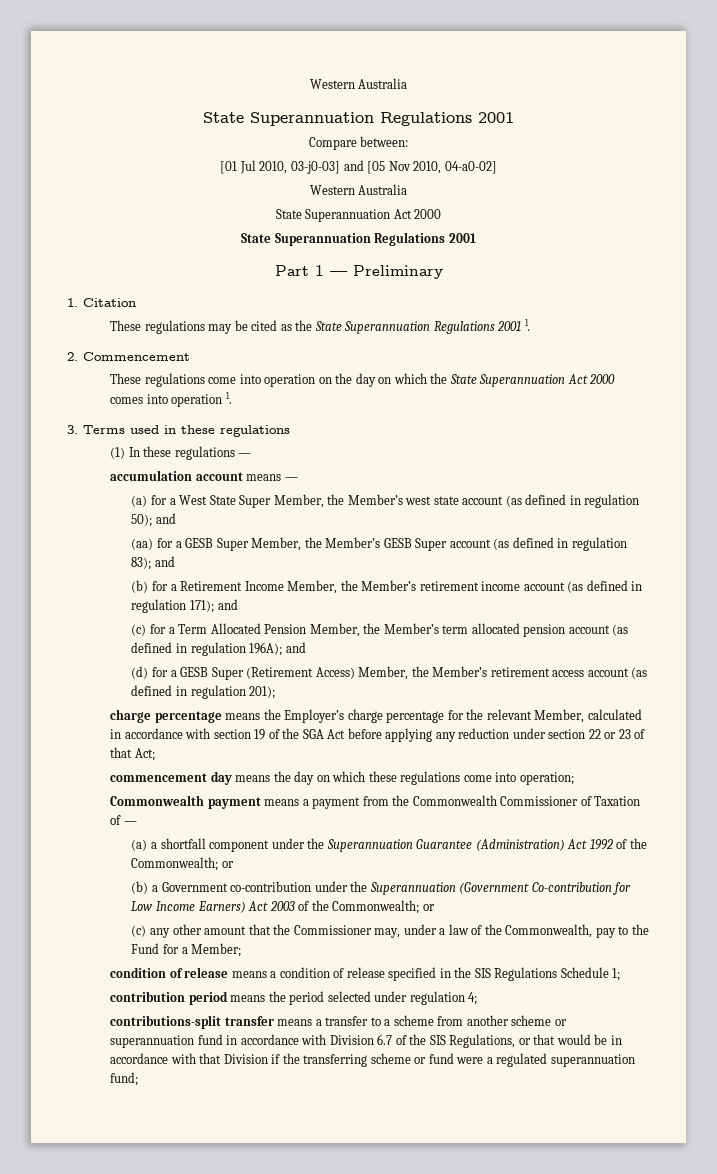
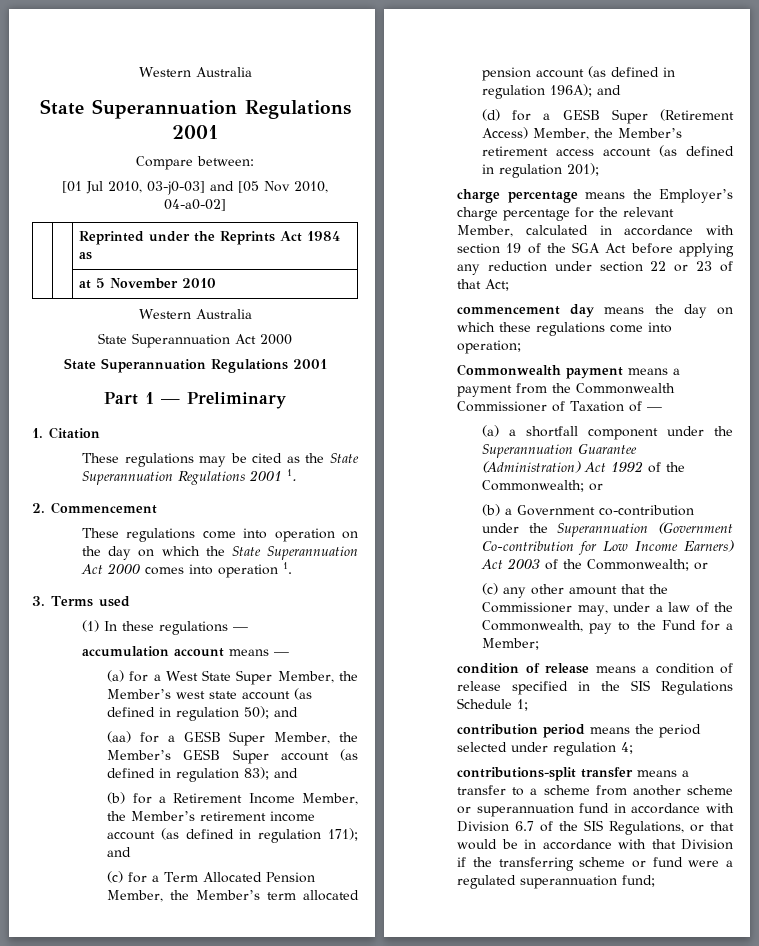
(497, 167) none -> [78,231,340,245] [78,252,92,260] [78,278,216,289] // | | Reprinted under the Reprints Act 1984 as // | | at 5 November 2010
[164,425,290,437] in these regulations -> (130, 601) none

